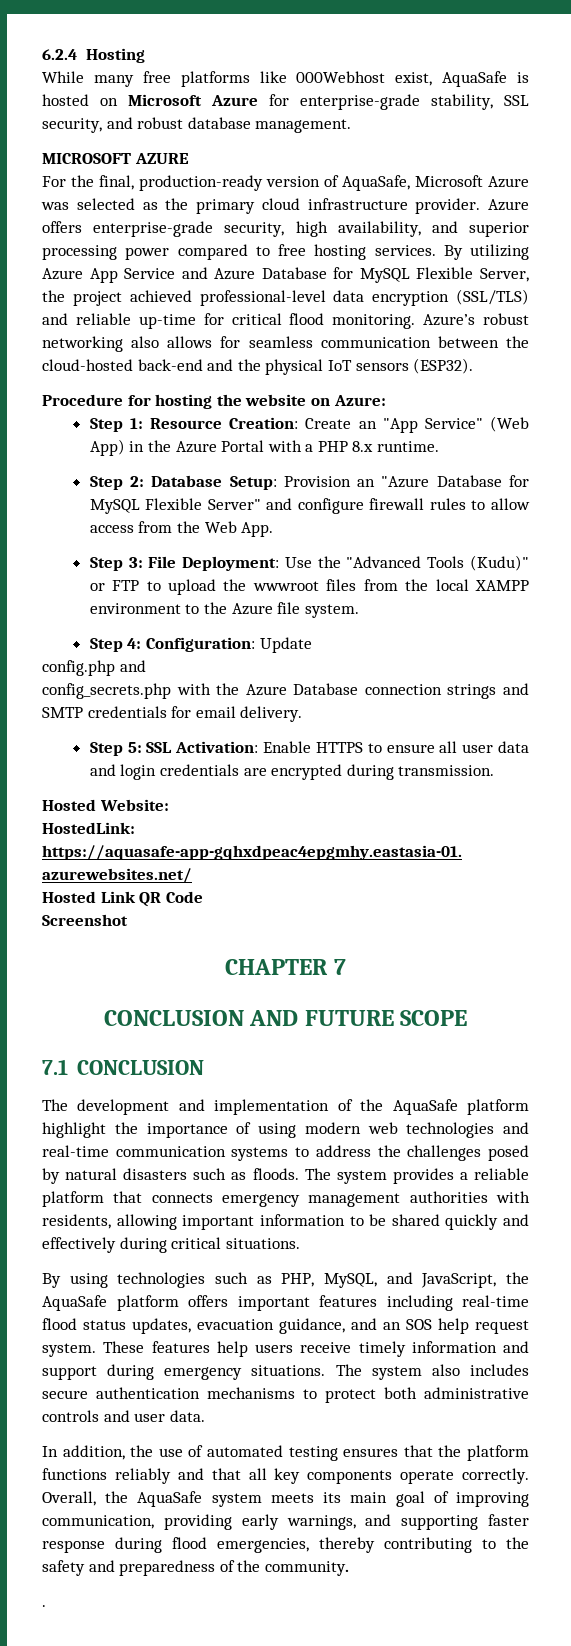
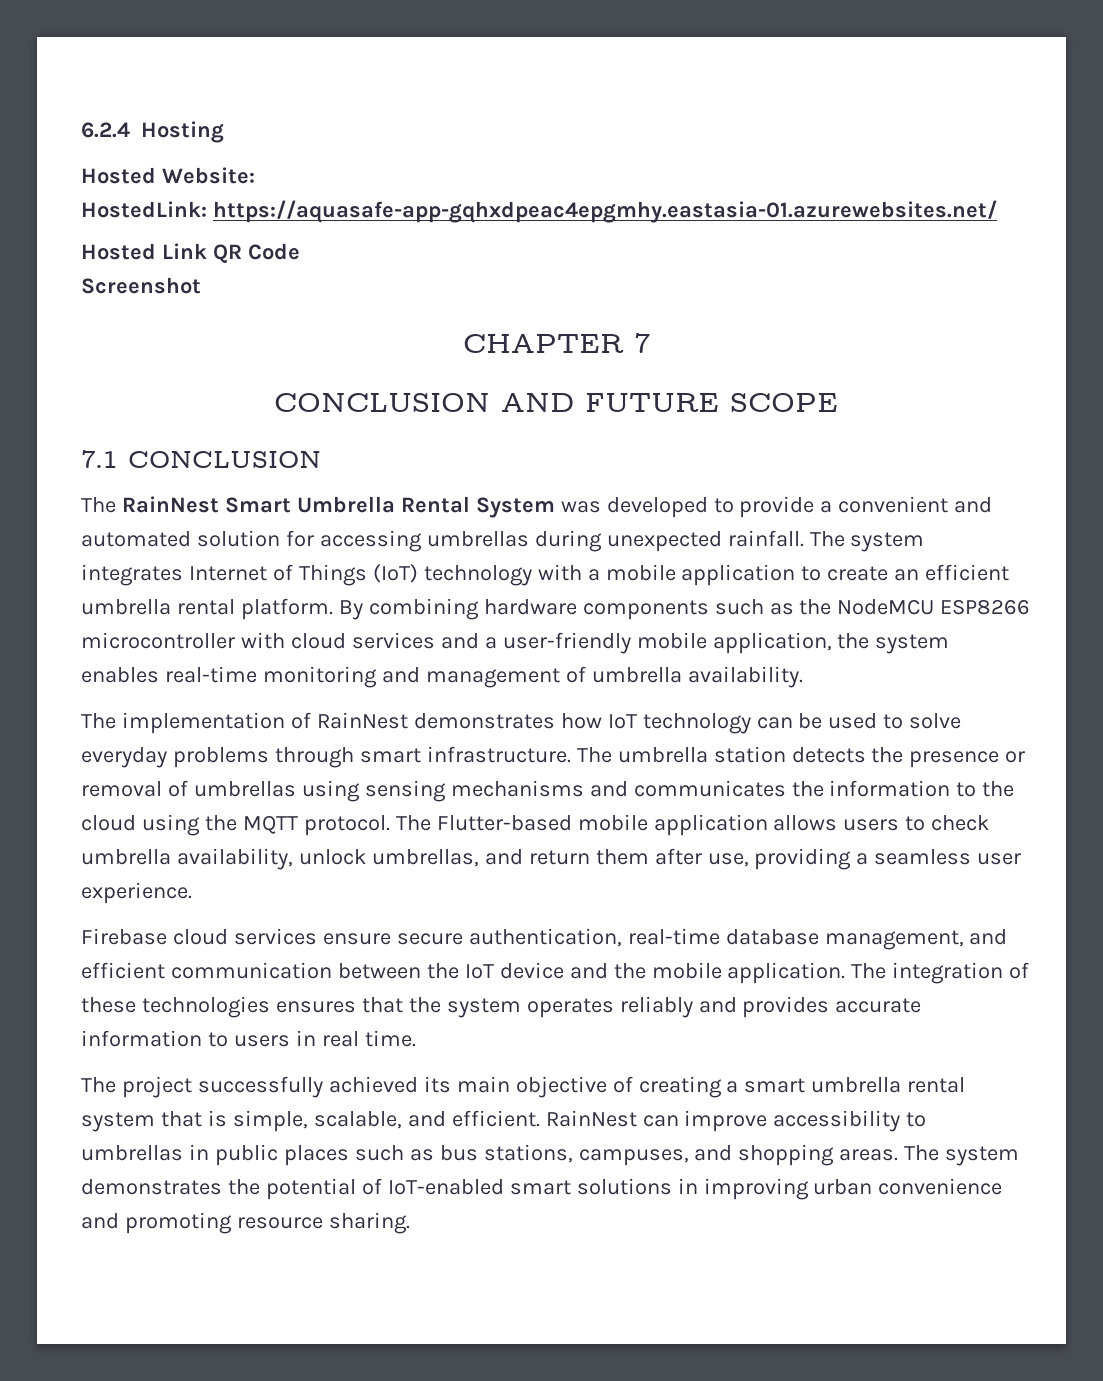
[42,71,529,87] [42,94,529,110] [42,117,352,133] [42,153,189,164] [42,175,529,191] [41,198,529,214] [42,221,529,237] [42,244,529,260] [42,267,529,283] [42,289,529,306] [42,313,529,329] [42,336,529,352] [42,358,474,375] [42,394,386,409] [89,416,529,433] [89,439,440,456] [89,475,529,490] [89,498,530,514] [89,521,274,537] [89,555,529,571] [89,579,529,595] [89,602,359,618] [89,637,312,653] [42,660,146,676] [42,683,529,699] [42,706,303,722] [89,741,529,756] [89,764,495,780] // While many free platforms like 000Webhost exist, AquaSafe is hosted on Microsoft Azure for enterprise-grade stability, SSL security, and robust database management. // MICROSOFT AZURE // For the final, production-ready version of AquaSafe, Microsoft Azure was selected as the primary cloud infrastructure provider. Azure offers enterprise-grade security, high availability, and superior processing power compared to free hosting services. By utilizing Azure App Service and Azure Database for MySQL Flexible Server, the project achieved professional-level data encryption (SSL/TLS) and reliable up-time for critical flood monitoring. Azure’s robust networking also allows for seamless communication between the cloud-hosted back-end and the physical IoT sensors (ESP32). // Procedure for hosting the website on Azure: // Step 1: Resource Creation: Create an "App Service" (Web App) in the Azure Portal with a PHP 8.x runtime. // Step 2: Database Setup: Provision an "Azure Database for MySQL Flexible Server" and configure firewall rules to allow access from the Web App. // Step 3: File Deployment: Use the "Advanced Tools (Kudu)" or FTP to upload the wwwroot files from the local XAMPP environment to the Azure file system. // Step 4: Configuration: Update // config.php and // config_secrets.php with the Azure Database connection strings and SMTP credentials for email delivery. // Step 5: SSL Activation: Enable HTTPS to ensure all user data and login credentials are encrypted during transmission. -> (224, 132) none
[77,1099,529,1115] [42,1122,529,1138] [42,1145,529,1161] [42,1168,530,1184] [42,1191,530,1207] [42,1214,529,1230] [42,1237,300,1253] [42,1272,529,1288] [42,1295,529,1311] [42,1318,529,1334] [42,1341,529,1357] [42,1364,530,1380] [42,1387,529,1403] [42,1410,205,1422] [42,1445,529,1461] [42,1468,529,1484] [42,1491,529,1507] [42,1514,529,1530] [42,1537,529,1553] [42,1560,349,1576] [42,1605,46,1607] development and implementation of the AquaSafe platform highlight the importance of using modern web technologies and real-time communication systems to address the challenges posed by natural disasters such as floods. The system provides a reliable platform that connects emergency management authorities with residents, allowing important information to be shared quickly and effectively during critical situations. // By using technologies such as PHP, MySQL, and JavaScript, the AquaSafe platform offers important features including real-time flood status updates, evacuation guidance, and an SOS help request system. These features help users receive timely information and support during emergency situations. The system also includes secure authentication mechanisms to protect both administrative controls and user data. // In addition, the use of automated testing ensures that the platform functions reliably and that all key components operate correctly. Overall, the AquaSafe system meets its main goal of improving communication, providing early warnings, and supporting faster response during flood emergencies, thereby contributing to the safety and preparedness of the community. // . -> [121,496,993,518] [81,530,925,552] [81,564,1010,586] [81,598,1031,620] [81,632,950,654] [81,666,803,688] [81,712,962,734] [81,746,1026,768] [81,780,1015,802] [81,814,990,836] [81,848,1022,870] [81,882,192,904] [81,928,1008,950] [81,962,1030,984] [81,996,922,1018] [81,1030,416,1047] [81,1076,966,1098] [81,1110,927,1132] [81,1144,1020,1166] [81,1178,1003,1200] [81,1212,410,1234] RainNest Smart Umbrella Rental System was developed to provide a convenient and automated solution for accessing umbrellas during unexpected rainfall. The system integrates Internet of Things (IoT) technology with a mobile application to create an efficient umbrella rental platform. By combining hardware components such as the NodeMCU ESP8266 microcontroller with cloud services and a user-friendly mobile application, the system enables real-time monitoring and management of umbrella availability. // The implementation of RainNest demonstrates how IoT technology can be used to solve everyday problems through smart infrastructure. The umbrella station detects the presence or removal of umbrellas using sensing mechanisms and communicates the information to the cloud using the MQTT protocol. The Flutter-based mobile application allows users to check umbrella availability, unlock umbrellas, and return them after use, providing a seamless user experience. // Firebase cloud services ensure secure authentication, real-time database management, and efficient communication between the IoT device and the mobile application. The integration of these technologies ensures that the system operates reliably and provides accurate information to users in real time. // The project successfully achieved its main objective of creating a smart umbrella rental system that is simple, scalable, and efficient. RainNest can improve accessibility to umbrellas in public places such as bus stations, campuses, and shopping areas. The system demonstrates the potential of IoT-enabled smart solutions in improving urban convenience and promoting resource sharing.

